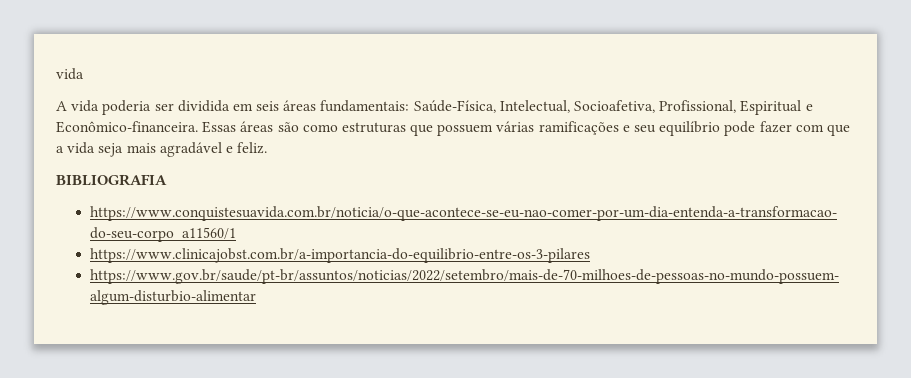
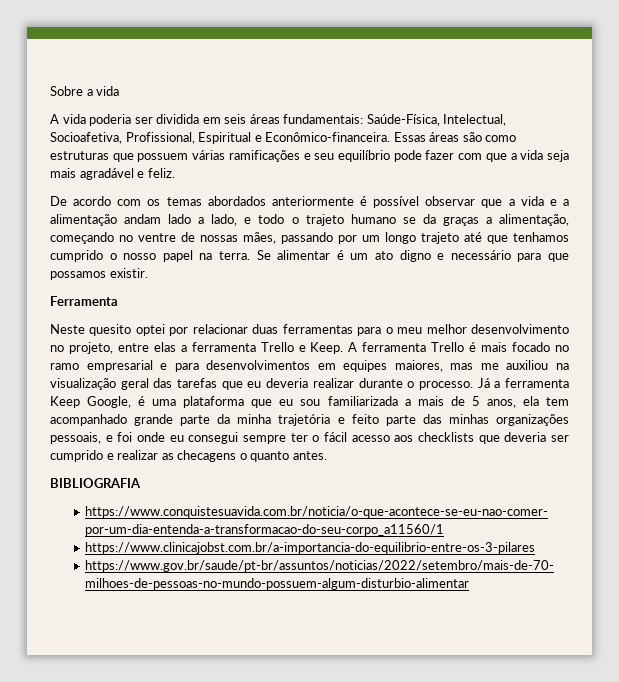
(56, 74) none -> [50,86,93,96] Sobre a
(268, 148) none -> [50,196,570,208] [50,214,569,226] [50,232,569,244] [50,250,570,262] [50,268,148,280] [50,296,118,306] [50,324,569,336] [50,342,569,354] [50,360,569,372] [50,378,569,390] [50,396,569,408] [50,414,569,426] [50,432,570,444] [50,450,327,462] // De acordo com os temas abordados anteriormente é possível observar que a vida e a alimentação andam lado a lado, e todo o trajeto humano se da graças a alimentação, começando no ventre de nossas mães, passando por um longo trajeto até que tenhamos cumprido o nosso papel na terra. Se alimentar é um ato digno e necessário para que possamos existir. // Ferramenta // Neste quesito optei por relacionar duas ferramentas para o meu melhor desenvolvimento no projeto, entre elas a ferramenta Trello e Keep. A ferramenta Trello é mais focado no ramo empresarial e para desenvolvimentos em equipes maiores, mas me auxiliou na visualização geral das tarefas que eu deveria realizar durante o processo. Já a ferramenta Keep Google, é uma plataforma que eu sou familiarizada a mais de 5 anos, ela tem acompanhado grande parte da minha trajetória e feito parte das minhas organizações pessoais, e foi onde eu consegui sempre ter o fácil acesso aos checklists que deveria ser cumprido e realizar as checagens o quanto antes.

